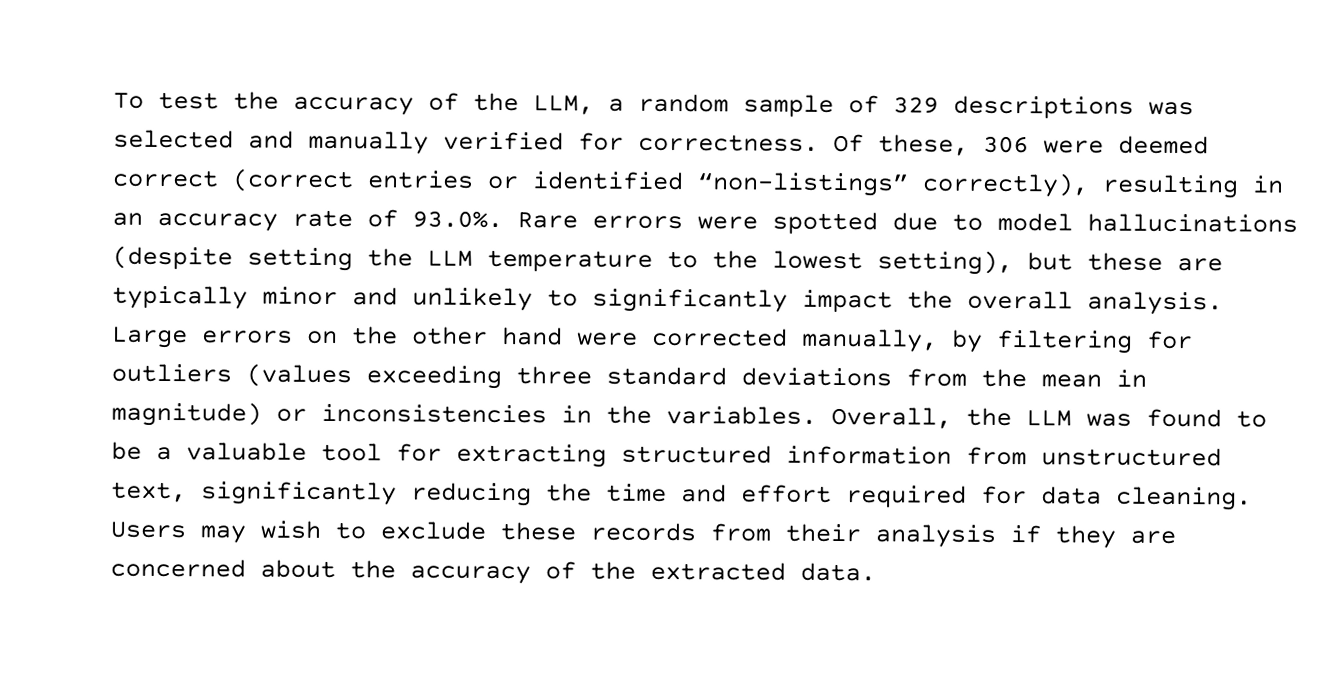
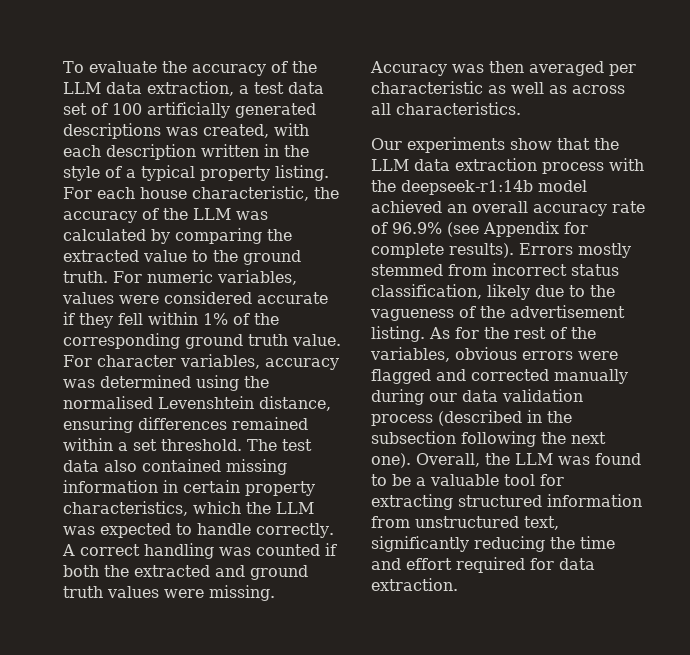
[158,91,1194,119] [113,129,1209,156] [112,168,1284,199] [112,209,1298,235] [112,245,1223,276] [112,285,1223,316] [112,326,1193,354] [111,363,1147,389] [111,401,817,427] test the accuracy of the LLM, a random sample of 329 descriptions was selected and manually verified for correctness. Of these, 306 were deemed correct (correct entries or identified “non-listings” correctly), resulting in an accuracy rate of 93.0%. Rare errors were spotted due to model hallucinations (despite setting the LLM temperature to the lowest setting), but these are typically minor and unlikely to significantly impact the overall analysis. Large errors on the other hand were corrected manually, by filtering for outliers (values exceeding three standard deviations from the mean in magnitude) or inconsistencies in the variables. -> [88,61,317,76] [63,81,324,96] [63,102,316,118] [63,123,309,139] [63,144,309,160] [63,165,329,181] [63,186,339,201] [63,208,268,223] [63,228,292,244] [63,250,301,265] [63,270,297,285] [62,291,328,304] [63,312,279,328] [63,333,341,349] [63,354,339,370] [63,375,269,391] [63,396,331,411] [63,417,308,433] [63,438,312,451] [63,459,287,475] [63,480,315,496] [63,501,314,516] [63,523,334,538] [62,543,337,559] [63,565,308,580] [63,585,275,601] [370,61,636,76] [371,81,625,94] [371,102,521,115] [371,137,619,153] [371,158,644,174] [371,180,587,195] [371,200,645,216] [371,221,588,237] [371,243,631,258] [371,263,619,276] [371,284,615,300] [370,305,625,321] [371,326,596,342] [370,347,618,362] [371,369,628,384] [371,389,583,405] [371,410,572,426] [371,431,606,447] [371,453,411,468] evaluate the accuracy of the LLM data extraction, a test data set of 100 artificially generated descriptions was created, with each description written in the style of a typical property listing. For each house characteristic, the accuracy of the LLM was calculated by comparing the extracted value to the ground truth. For numeric variables, values were considered accurate if they fell within 1% of the corresponding ground truth value. For character variables, accuracy was determined using the normalised Levenshtein distance, ensuring differences remained within a set threshold. The test data also contained missing information in certain property characteristics, which the LLM was expected to handle correctly. A correct handling was counted if both the extracted and ground truth values were missing. Accuracy was then averaged per characteristic as well as across all characteristics. // Our experiments show that the LLM data extraction process with the deepseek-r1:14b model achieved an overall accuracy rate of 96.9% (see Appendix for complete results). Errors mostly stemmed from incorrect status classification, likely due to the vagueness of the advertisement listing. As for the rest of the variables, obvious errors were flagged and corrected manually during our data validation process (described in the subsection following the next one).
[1116,486,1252,511] [110,520,1176,549] [110,558,876,585] cleaning. Users may wish to exclude these records from their analysis if they are concerned about the accuracy of the extracted data. -> [371,578,458,591] extraction.

